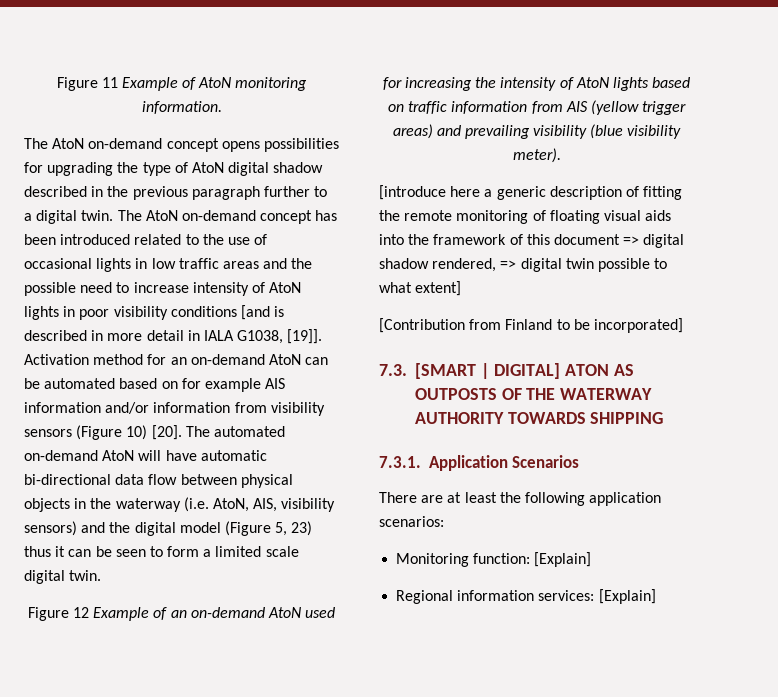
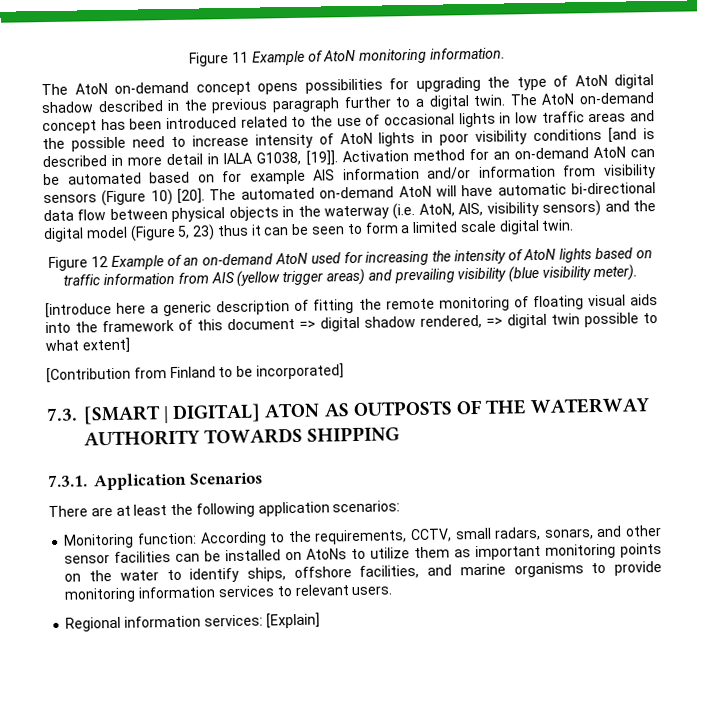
[534,552,592,567] [Explain] -> [199,524,663,547] [64,542,662,564] [64,560,663,583] [64,584,394,603] According to the requirements, CCTV, small radars, sonars, and other sensor facilities can be installed on AtoNs to utilize them as important monitoring points on the water to identify ships, offshore facilities, and marine organisms to provide monitoring information services to relevant users.

